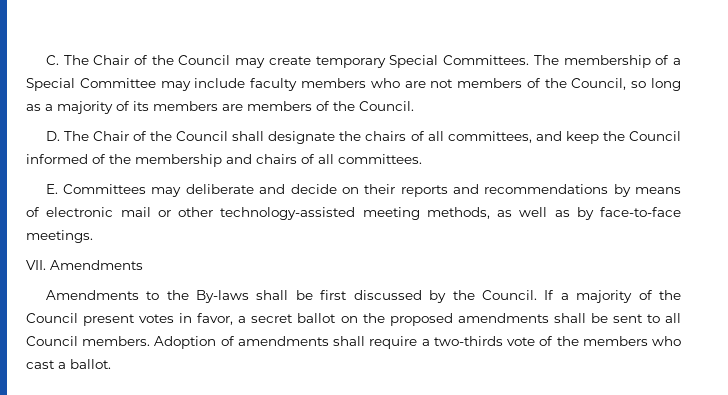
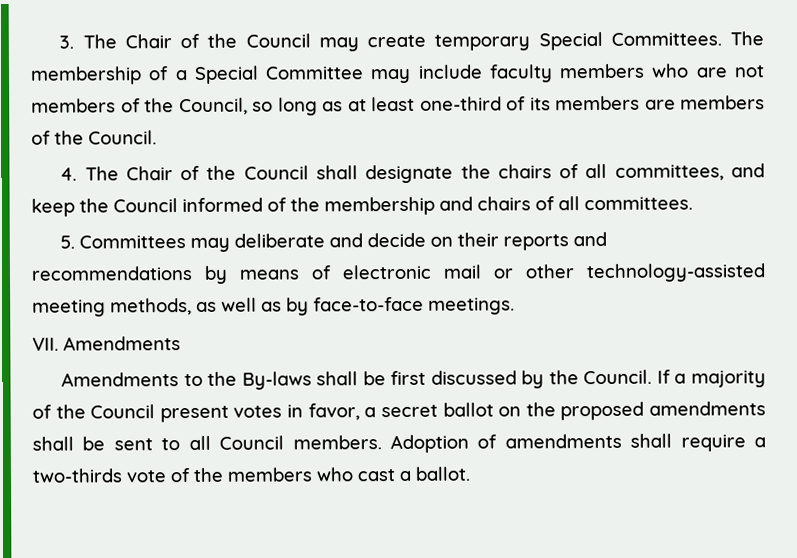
[45,55,59,65] C. -> [59,35,75,49] 3.
[45,101,113,114] a majority -> [347,96,502,112] at least one-third
[45,131,60,141] D. -> [60,167,78,181] 4.
[45,184,58,194] E. -> [60,235,76,249] 5.

